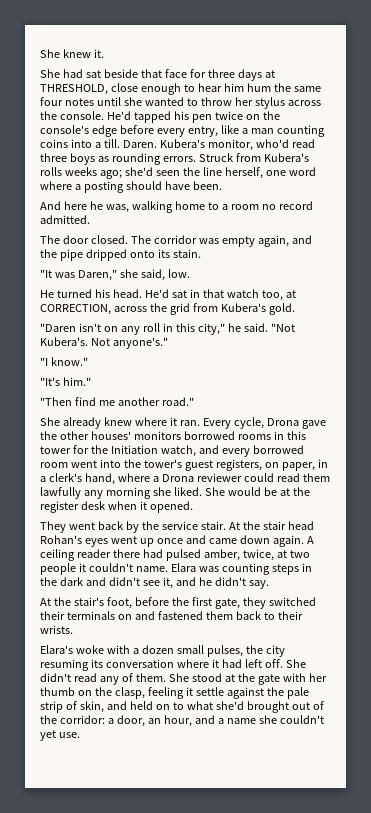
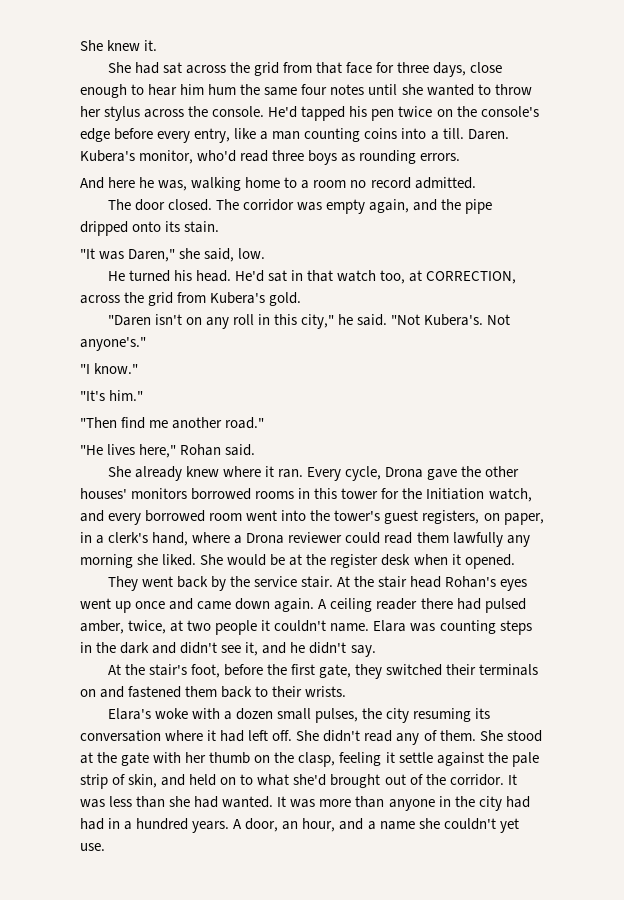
[103,69,138,78] beside -> [185,62,313,76] across the grid from
[237,69,275,81] [40,84,108,95] days at THRESHOLD, -> [433,62,467,77] days,
[198,153,309,162] [40,167,316,179] [40,181,222,193] Struck from Kubera's rolls weeks ago; she'd seen the line herself, one word where a posting should have been. -> (461, 157) none
(194, 401) none -> [80,444,256,458] // "He lives here," Rohan said.
[59,715,114,724] corridor: a -> [449,774,517,786] [80,796,530,811] [80,818,243,833] corridor. It was less than she had wanted. It was more than anyone in the city had had in a hundred years. A

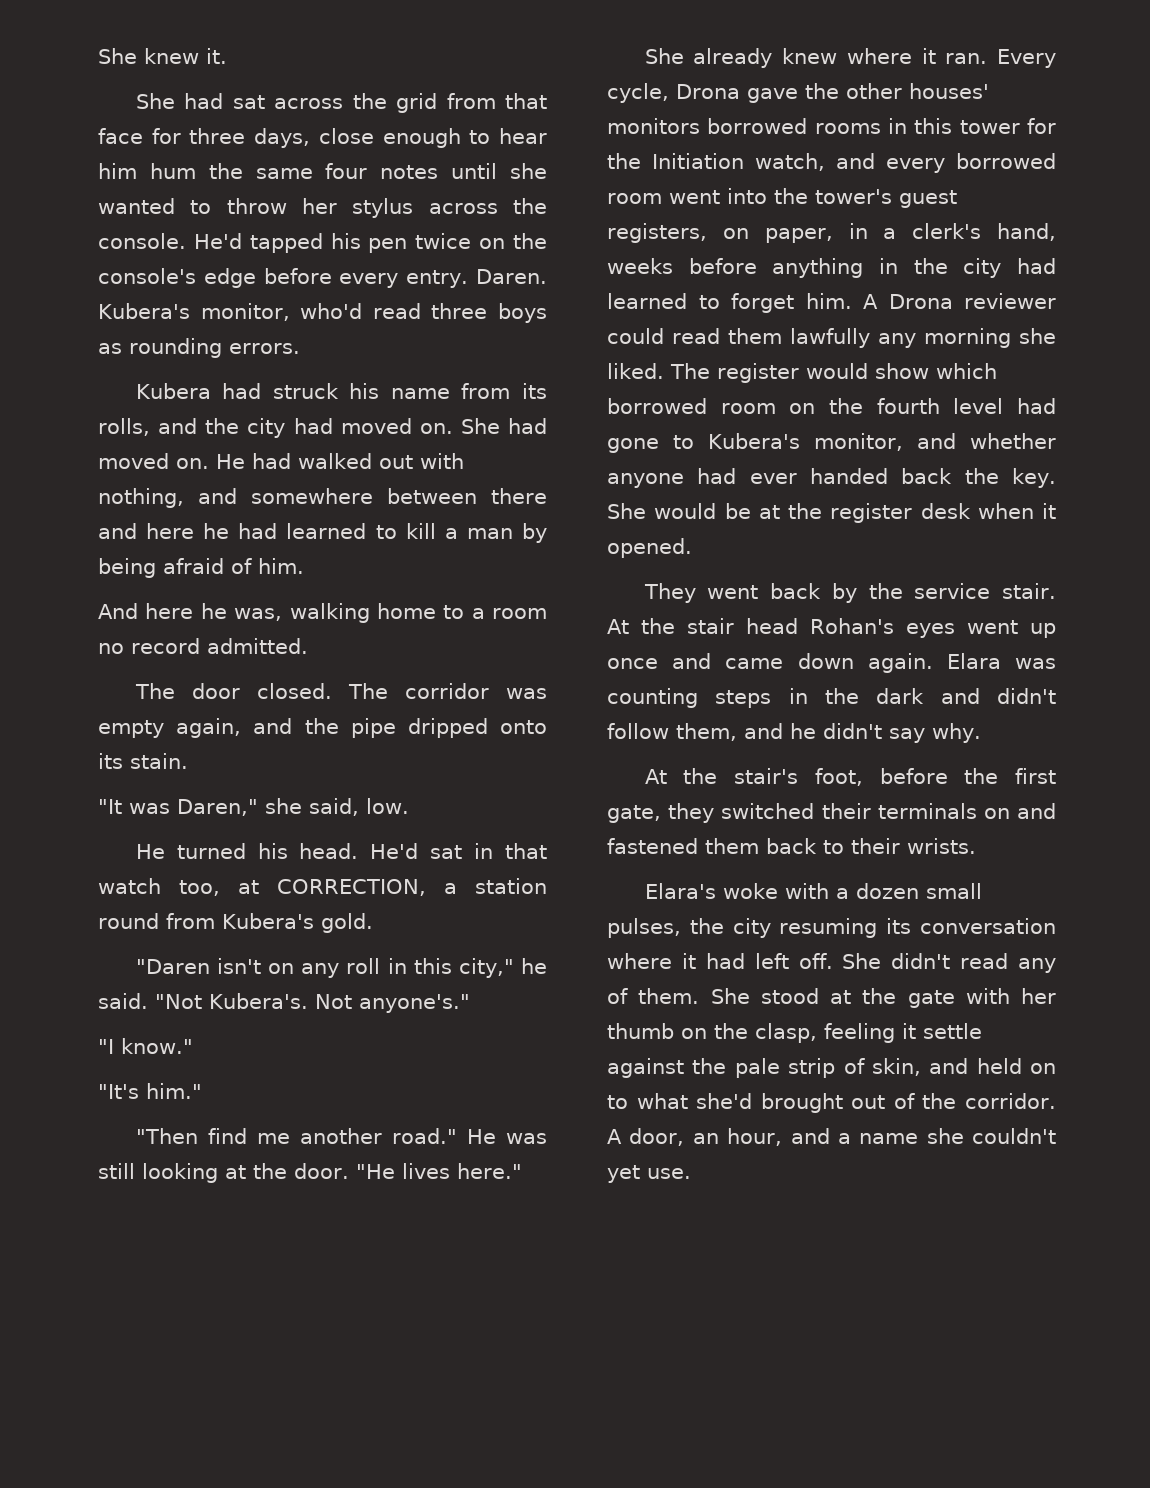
[194,128,464,143] entry, like a man counting coins into a till. -> [406,270,469,288] entry.
(461, 157) none -> [135,383,547,399] [98,418,547,438] [98,453,464,469] [98,488,547,508] [98,523,547,543] [98,558,304,578] // Kubera had struck his name from its rolls, and the city had moved on. She had moved on. He had walked out with nothing, and somewhere between there and here he had learned to kill a man by being afraid of him.
[80,292,174,306] across the grid -> [444,878,547,894] [98,913,159,929] a station round
[80,444,256,458] // "He lives here," Rohan said. -> [466,1129,547,1144] [98,1163,522,1183] He was still looking at the door. "He lives here."
[192,532,243,544] where a -> [607,258,1056,278] [607,293,878,313] weeks before anything in the city had learned to forget him. A
(197, 560) none -> [669,363,997,383] [607,398,1056,414] [607,433,1056,453] [607,468,1057,488] The register would show which borrowed room on the fourth level had gone to Kubera's monitor, and whether anyone had ever handed back the key.
[318,598,526,613] [80,620,370,635] A ceiling reader there had pulsed amber, twice, at two people it couldn't name. -> (933, 663) none
[221,642,259,656] see it, -> [607,723,737,741] follow them,
[350,645,376,657] say. -> [889,723,981,743] say why.
[507,774,517,785] [80,796,530,811] [80,818,230,833] It was less than she had wanted. It was more than anyone in the city had had in a hundred years. -> (1057, 1101) none

